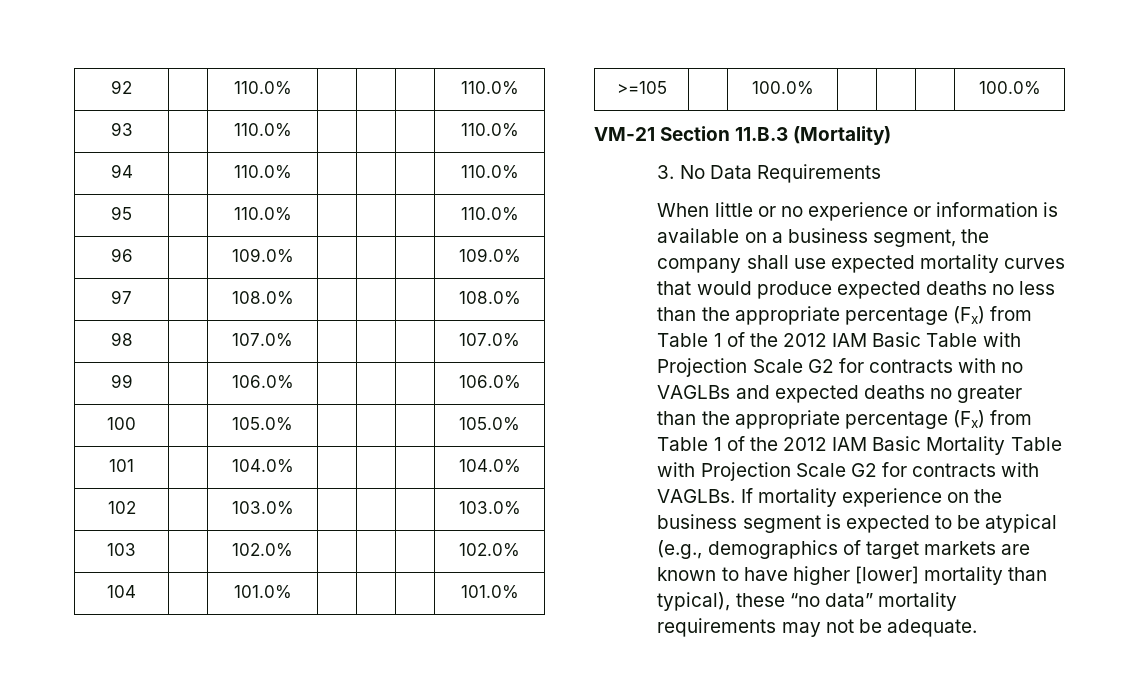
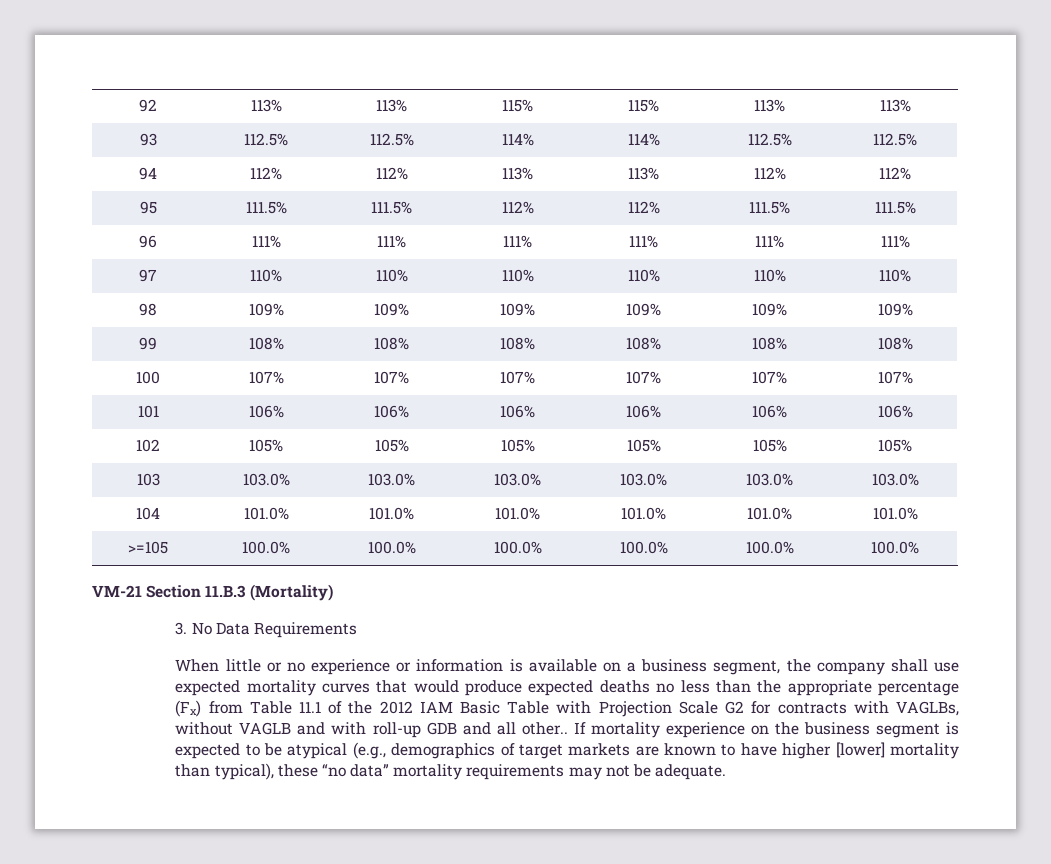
[233,81,292,95] [460,81,519,95] [110,122,133,136] [233,123,292,137] [460,123,519,137] [110,164,133,178] [233,165,292,179] [460,165,519,179] [111,206,132,220] [233,207,292,221] [460,207,519,221] [110,248,133,262] [231,248,294,263] [458,248,521,263] [111,290,132,304] [231,291,294,305] [458,291,521,305] [110,332,133,346] [232,333,293,347] [459,333,520,347] [110,374,133,388] [231,375,294,389] [458,375,521,389] [107,417,136,430] [232,417,293,431] [459,417,520,431] [109,459,134,472] [231,459,294,473] [458,459,521,473] [107,501,136,514] [231,501,294,515] [458,501,521,515] [107,543,136,556] [232,543,293,557] [459,543,520,557] | 110.0% | | | | 110.0% // 93 | | 110.0% | | | | 110.0% // 94 | | 110.0% | | | | 110.0% // 95 | | 110.0% | | | | 110.0% // 96 | | 109.0% | | | | 109.0% // 97 | | 108.0% | | | | 108.0% // 98 | | 107.0% | | | | 107.0% // 99 | | 106.0% | | | | 106.0% // 100 | | 105.0% | | | | 105.0% // 101 | | 104.0% | | | | 104.0% // 102 | | 103.0% | | | | 103.0% // 103 | | 102.0% | | | | 102.0% -> [250,99,282,112] [376,99,407,112] [502,99,533,112] [628,99,659,112] [754,99,785,112] [879,99,911,112] [139,133,157,146] [244,133,288,146] [369,133,414,146] [501,133,534,146] [627,133,660,146] [747,133,792,146] [873,133,917,146] [139,167,157,180] [250,167,282,180] [375,167,408,180] [502,167,533,180] [628,167,659,180] [753,167,786,180] [879,167,911,180] [139,201,157,214] [245,201,287,214] [371,201,412,214] [501,201,534,214] [627,201,660,214] [749,201,790,214] [874,201,916,214] [139,235,157,248] [251,235,281,248] [377,235,406,248] [503,235,532,248] [629,235,658,248] [755,235,784,248] [880,235,910,248] [139,269,157,282] [250,269,282,282] [375,269,408,282] [501,269,534,282] [627,269,660,282] [753,269,786,282] [879,269,911,282] [139,303,157,316] [248,303,284,316] [374,303,409,316] [500,303,535,316] [626,303,661,316] [752,303,787,316] [877,303,913,316] [139,337,157,350] [248,337,284,350] [374,337,409,350] [500,337,535,350] [626,337,661,350] [752,337,787,350] [877,337,913,350] [136,371,160,384] [248,371,284,384] [374,371,409,384] [500,371,535,384] [626,371,661,384] [752,371,787,384] [877,371,913,384] [137,405,159,418] [248,405,284,418] [374,405,409,418] [500,405,535,418] [626,405,661,418] [752,405,787,418] [877,405,913,418] [136,439,160,452] [249,439,283,452] [374,439,409,452] [500,439,535,452] [626,439,661,452] [752,439,787,452] [878,439,912,452] [136,473,160,486] [242,473,290,486] [368,473,415,486] [494,473,541,486] [620,473,667,486] [746,473,793,486] [871,473,919,486] 113% | 113% | 115% | 115% | 113% | 113% // 93 | 112.5% | 112.5% | 114% | 114% | 112.5% | 112.5% // 94 | 112% | 112% | 113% | 113% | 112% | 112% // 95 | 111.5% | 111.5% | 112% | 112% | 111.5% | 111.5% // 96 | 111% | 111% | 111% | 111% | 111% | 111% // 97 | 110% | 110% | 110% | 110% | 110% | 110% // 98 | 109% | 109% | 109% | 109% | 109% | 109% // 99 | 108% | 108% | 108% | 108% | 108% | 108% // 100 | 107% | 107% | 107% | 107% | 107% | 107% // 101 | 106% | 106% | 106% | 106% | 106% | 106% // 102 | 105% | 105% | 105% | 105% | 105% | 105% // 103 | 103.0% | 103.0% | 103.0% | 103.0% | 103.0% | 103.0%
[233,585,292,599] | 101.0% | | | -> [243,507,289,520] [369,507,414,520] [495,507,540,520] [621,507,666,520] [747,507,792,520] 101.0% | 101.0% | 101.0% | 101.0% | 101.0%
[751,81,814,95] | 100.0% | | | -> [242,541,290,554] [367,541,416,554] [493,541,542,554] [619,541,668,554] [745,541,794,554] 100.0% | 100.0% | 100.0% | 100.0% | 100.0%
[713,333,722,347] 1 -> [298,701,321,713] 11.1
[1001,362,1024,373] [657,385,1023,403] [657,410,1033,429] [657,436,1062,455] [657,462,1040,481] [657,489,736,503] no VAGLBs and expected deaths no greater than the appropriate percentage (Fx) from Table 1 of the 2012 IAM Basic Mortality Table with Projection Scale G2 for contracts with VAGLBs. -> [896,701,959,716] [175,722,568,738] VAGLBs, without VAGLB and with roll-up GDB and all other..

